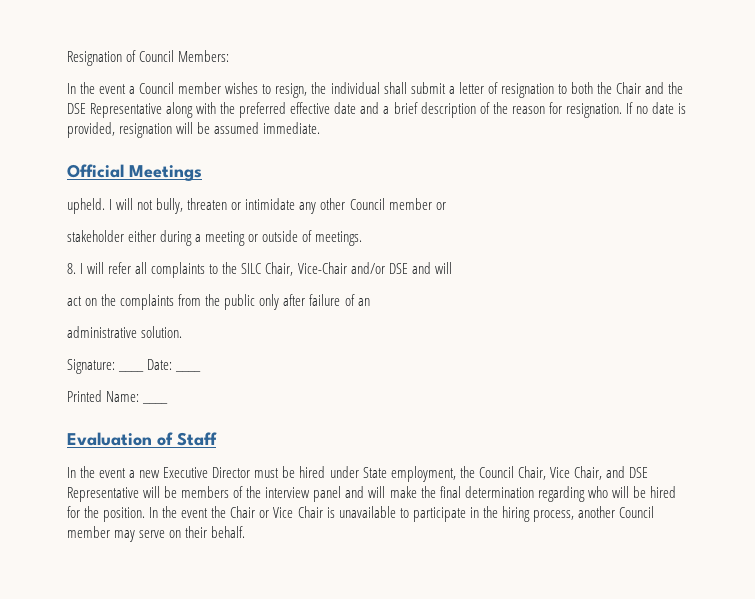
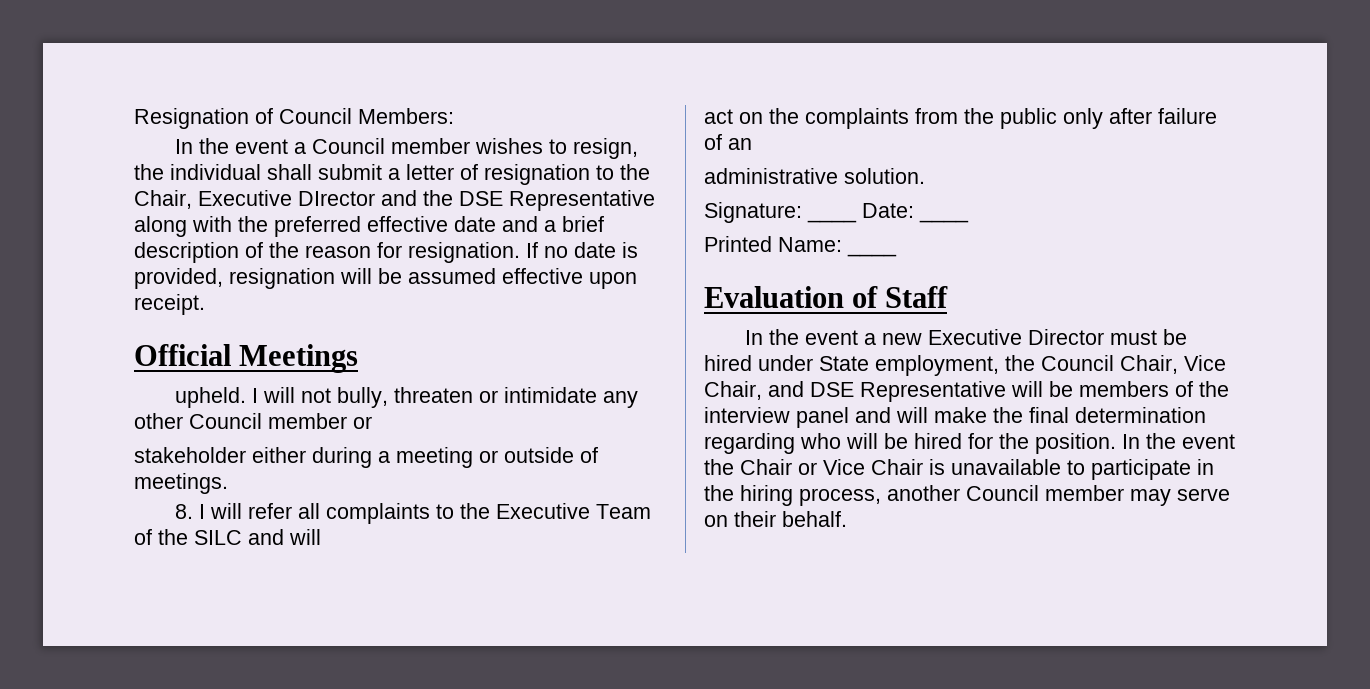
[570,82,641,94] both the Chair -> [620,164,650,180] [134,190,375,209] the Chair, Executive DIrector
[263,122,321,134] immediate. -> [502,268,637,289] [134,294,205,315] effective upon receipt.
[241,262,408,276] SILC Chair, Vice-Chair and/or DSE -> [496,503,652,519] [134,529,242,545] Executive Team of the SILC

